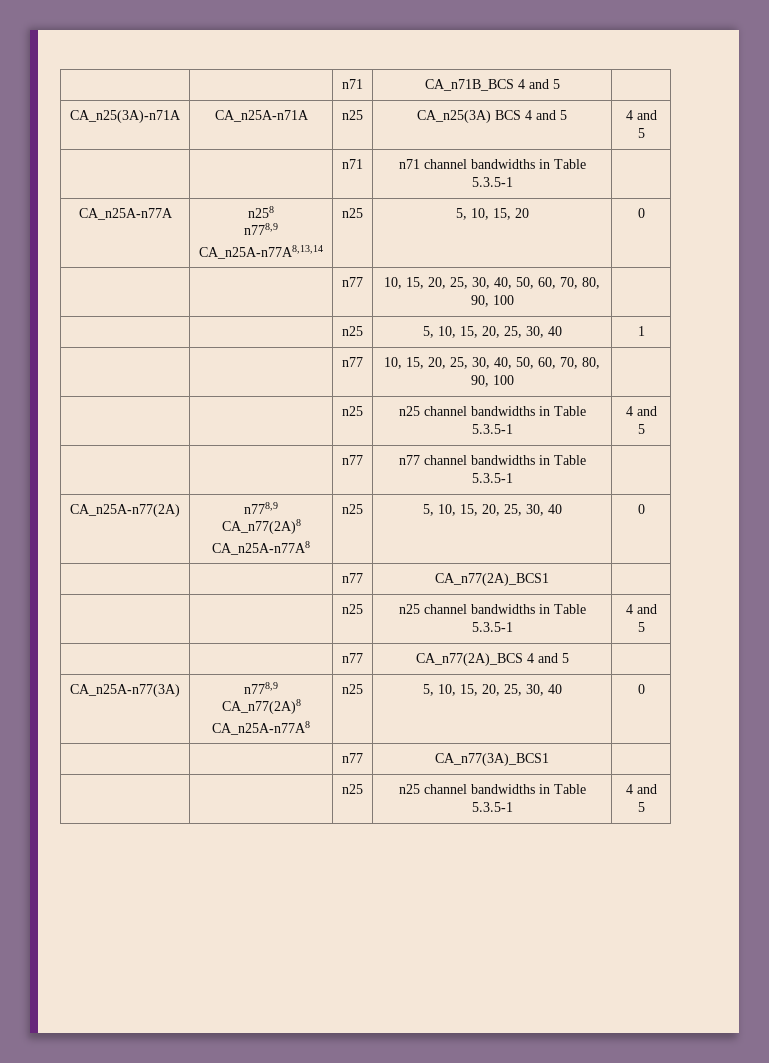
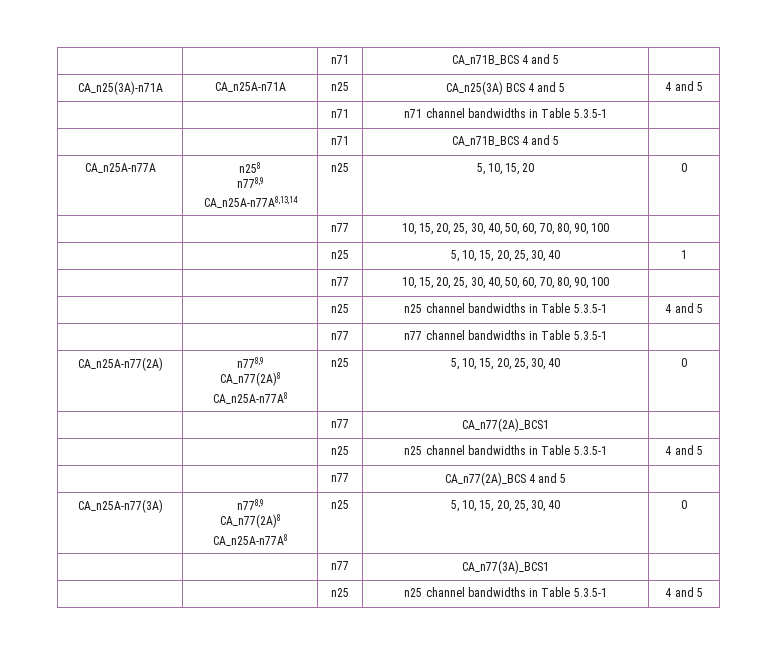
(513, 182) none -> [331,136,349,145] [451,135,560,146] // | | n71 | CA_n71B_BCS 4 and 5 |

